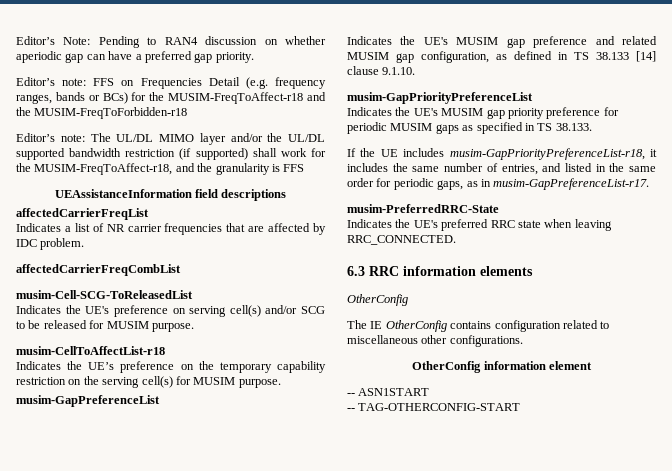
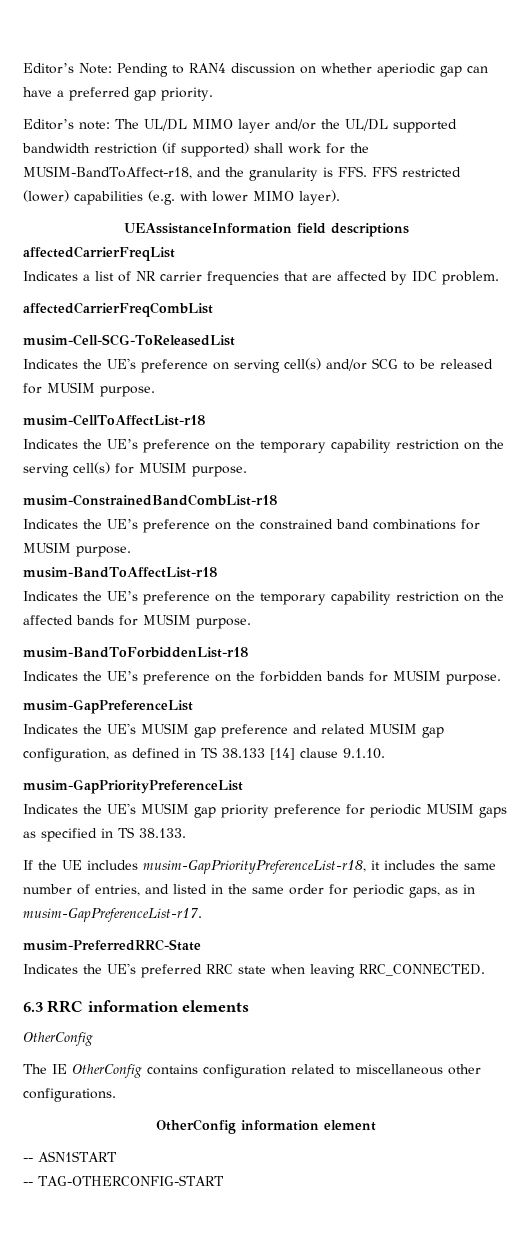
[16,77,326,89] [16,92,326,104] [16,107,188,119] // Editor’s note: FFS on Frequencies Detail (e.g. frequency ranges, bands or BCs) for the MUSIM-FreqToAffect-r18 and the MUSIM-FreqToForbidden-r18 -> (213, 94) none
[34,163,173,175] MUSIM-FreqToAffect-r18, -> [23,166,192,179] MUSIM-BandToAffect-r18,
[283,164,305,172] FFS -> [337,166,461,177] [23,190,340,205] FFS. FFS restricted (lower) capabilities (e.g. with lower MIMO layer).
(281, 383) none -> [23,494,278,506] [23,519,480,533] [23,542,131,557] [23,567,218,578] [23,591,504,605] [23,614,251,629] [23,647,249,658] [23,670,501,685] // musim-ConstrainedBandCombList-r18 // Indicates the UE’s preference on the constrained band combinations for MUSIM purpose. // musim-BandToAffectList-r18 // Indicates the UE’s preference on the temporary capability restriction on the affected bands for MUSIM purpose. // musim-BandToForbiddenList-r18 // Indicates the UE’s preference on the forbidden bands for MUSIM purpose.

